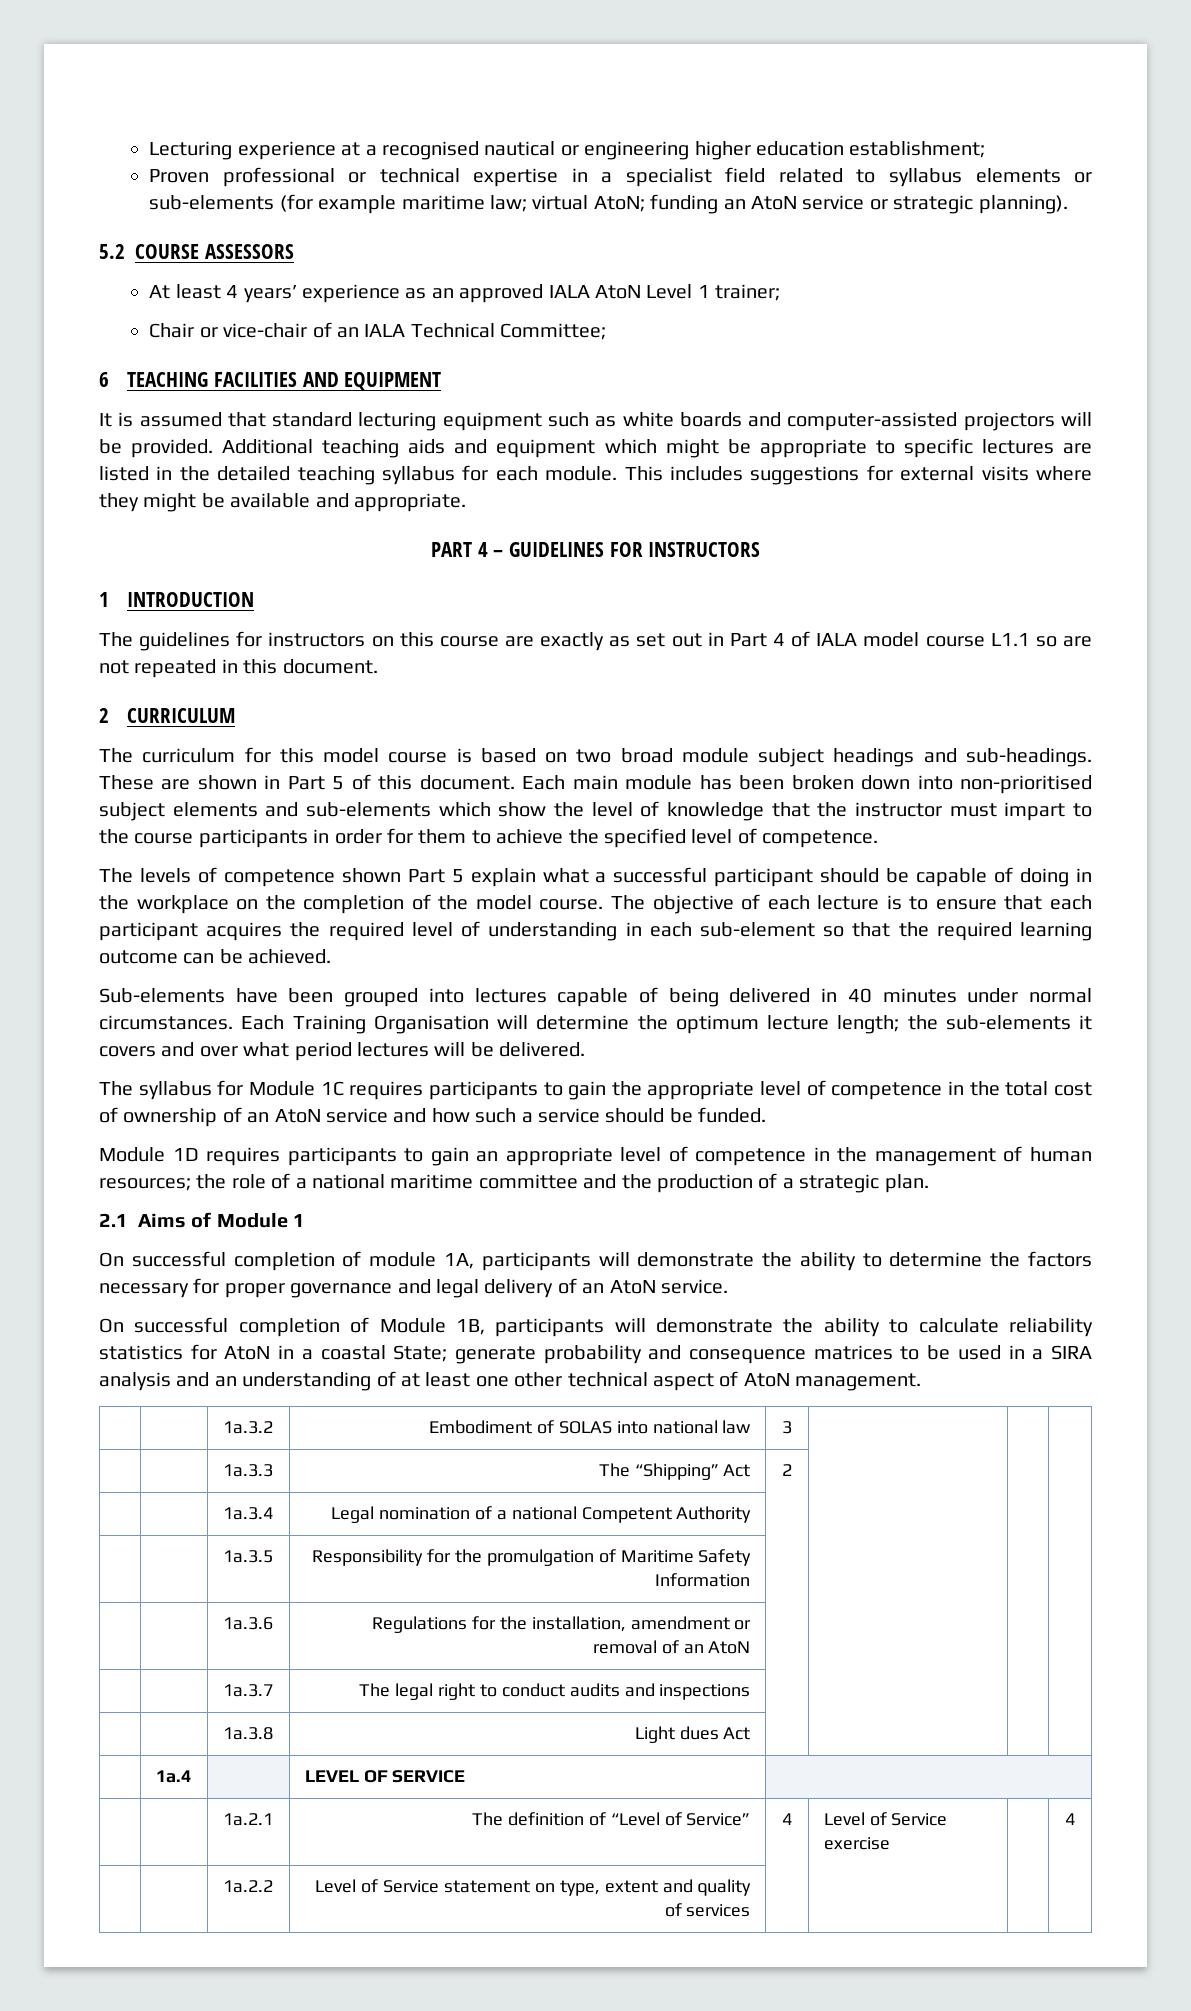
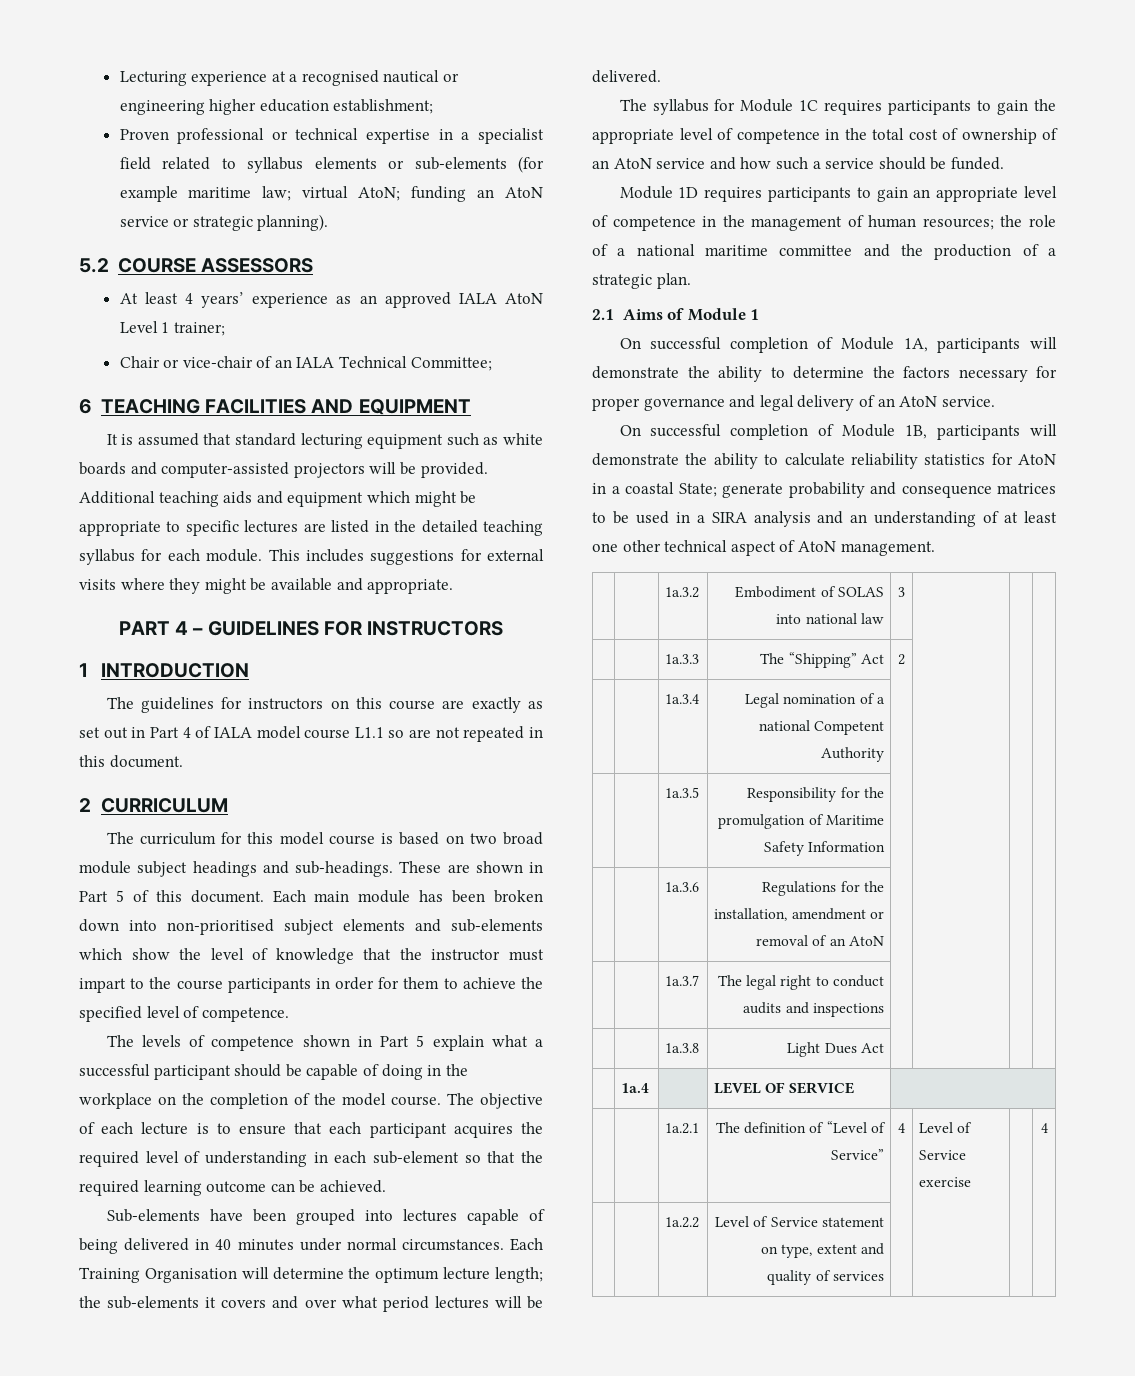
(401, 875) none -> [357,1036,372,1047] in
[369,1252,437,1267] module -> [841,337,895,350] Module
[679,1726,719,1740] dues -> [824,1043,857,1054] Dues

